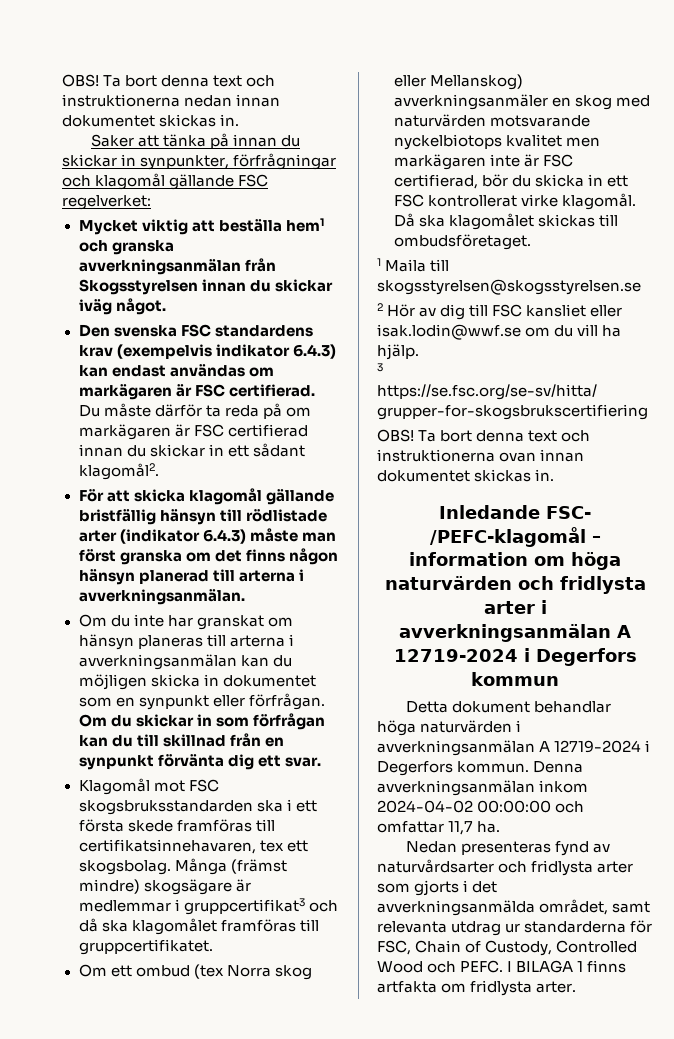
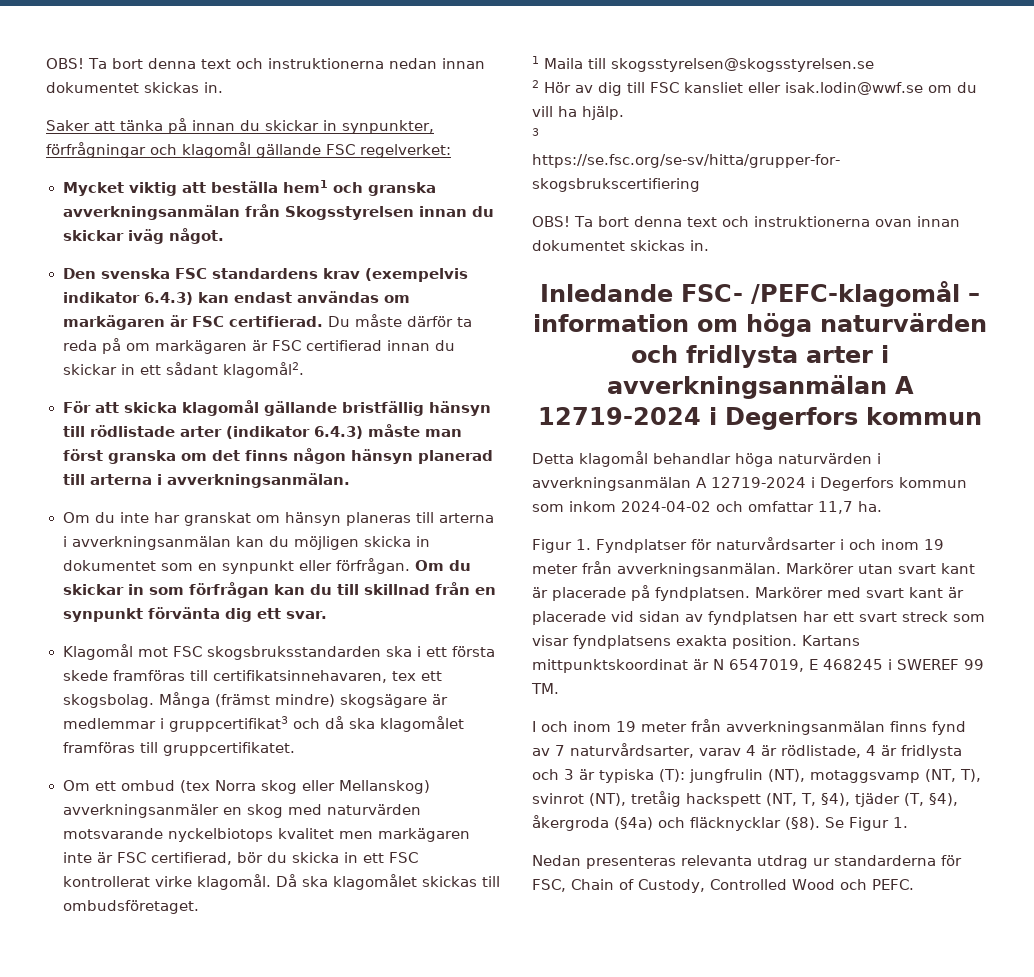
[452,701,531,713] dokument -> [579,451,648,467] klagomål
[457,761,584,773] [377,780,535,796] kommun. Denna avverkningsanmälan -> [899,477,967,488] [532,504,564,512] kommun som
[477,800,552,813] 00:00:00 -> (711, 506) none
[406,841,611,856] [377,859,634,876] [377,880,498,896] [377,899,651,916] Nedan presenteras fynd av naturvårdsarter och fridlysta arter som gjorts i det avverkningsanmälda området, samt -> [532,537,944,553] [532,561,975,577] [532,585,964,601] [532,611,985,625] [532,635,860,649] [532,659,984,673] [531,683,559,694] [532,719,966,735] [532,743,962,759] [532,769,981,783] [532,791,958,807] [532,815,908,831] [532,855,676,869] Figur 1. Fyndplatser för naturvårdsarter i och inom 19 meter från avverkningsanmälan. Markörer utan svart kant är placerade på fyndplatsen. Markörer med svart kant är placerade vid sidan av fyndplatsen har ett svart streck som visar fyndplatsens exakta position. Kartans mittpunktskoordinat är N 6547019, E 468245 i SWEREF 99 TM. // I och inom 19 meter från avverkningsanmälan finns fynd av 7 naturvårdsarter, varav 4 är rödlistade, 4 är fridlysta och 3 är typiska (T): jungfrulin (NT), motaggsvamp (NT, T), svinrot (NT), tretåig hackspett (NT, T, §4), tjäder (T, §4), åkergroda (§4a) och fläcknycklar (§8). Se Figur 1. // Nedan presenteras
[507,960,627,973] [377,980,577,996] I BILAGA 1 finns artfakta om fridlysta arter. -> (914, 884) none

